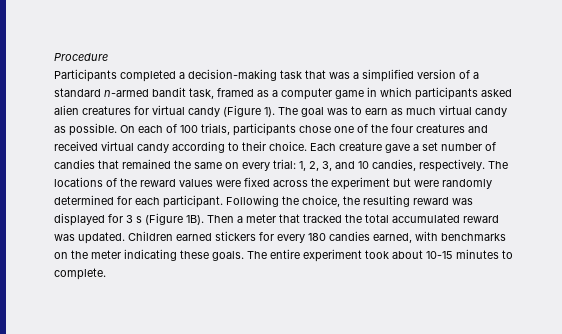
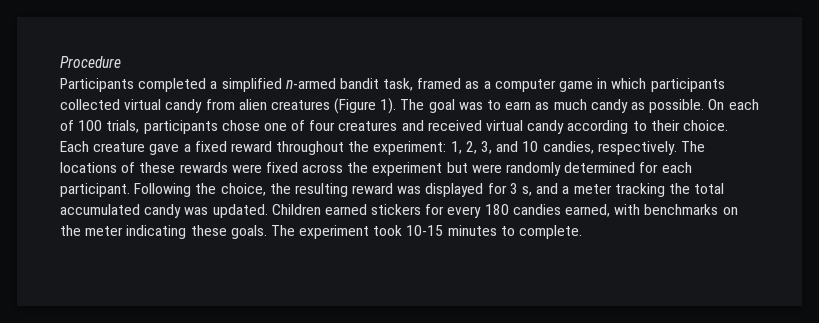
[188,69,479,82] [54,88,101,97] decision-making task that was a simplified version of a standard -> [221,78,282,92] simplified
[481,89,512,97] [54,105,220,117] asked alien creatures for virtual candy -> [60,99,330,113] collected virtual candy from alien creatures
[439,105,472,115] virtual -> (587, 104) none
[371,124,388,133] the -> (306, 125) none
[422,142,496,151] [54,159,296,171] set number of candies that remained the same on every trial: -> [194,141,447,155] fixed reward throughout the experiment:
[120,178,213,187] the reward values -> [139,162,228,173] these rewards
[136,213,342,225] s (Figure 1B). Then a meter that tracked -> [522,183,665,197] s, and a meter tracking
[463,215,499,223] reward -> [144,204,182,218] candy
[270,249,300,259] entire -> (295, 230) none
[392,250,423,259] about -> (403, 230) none

